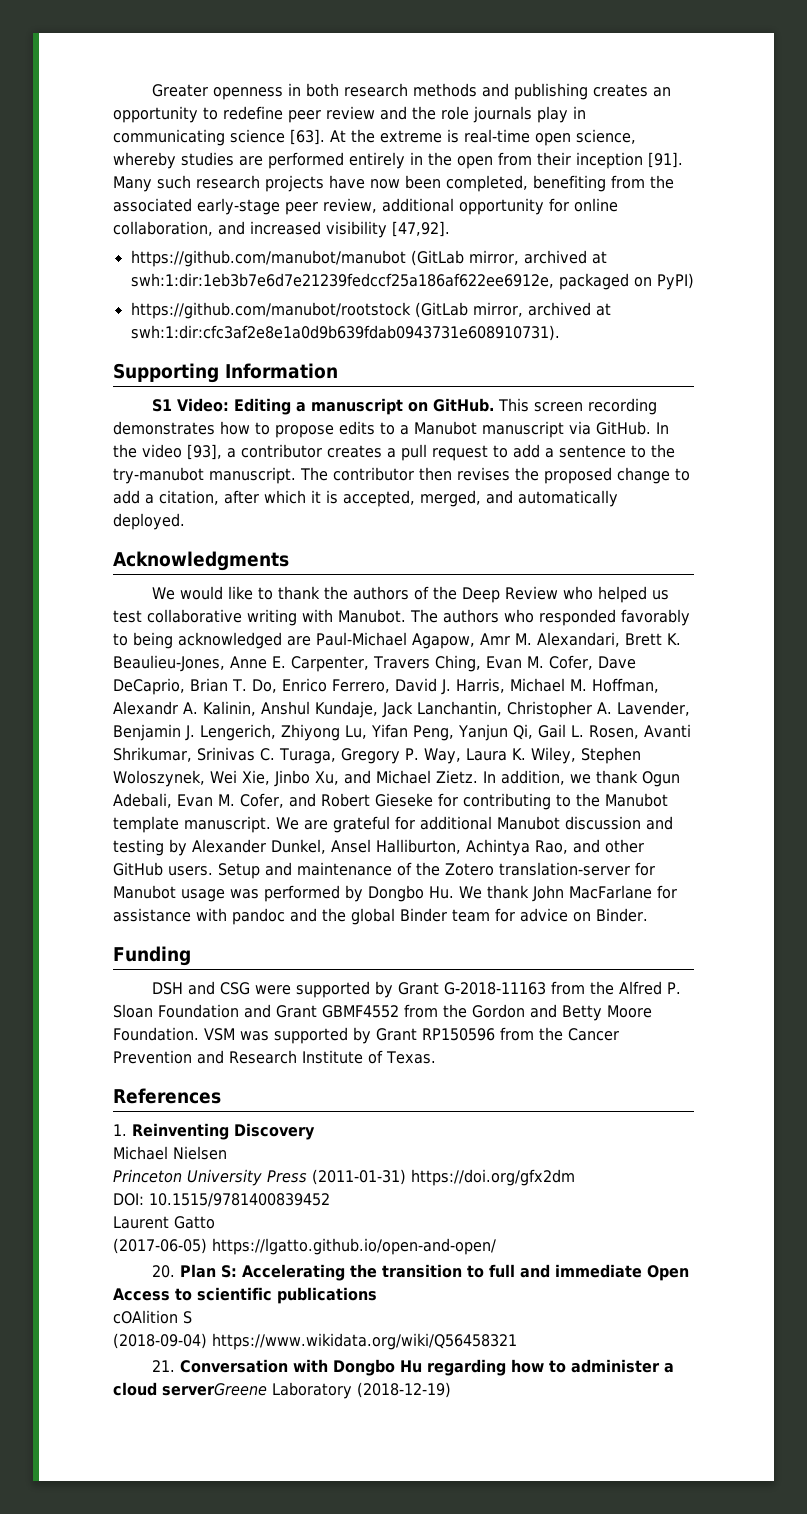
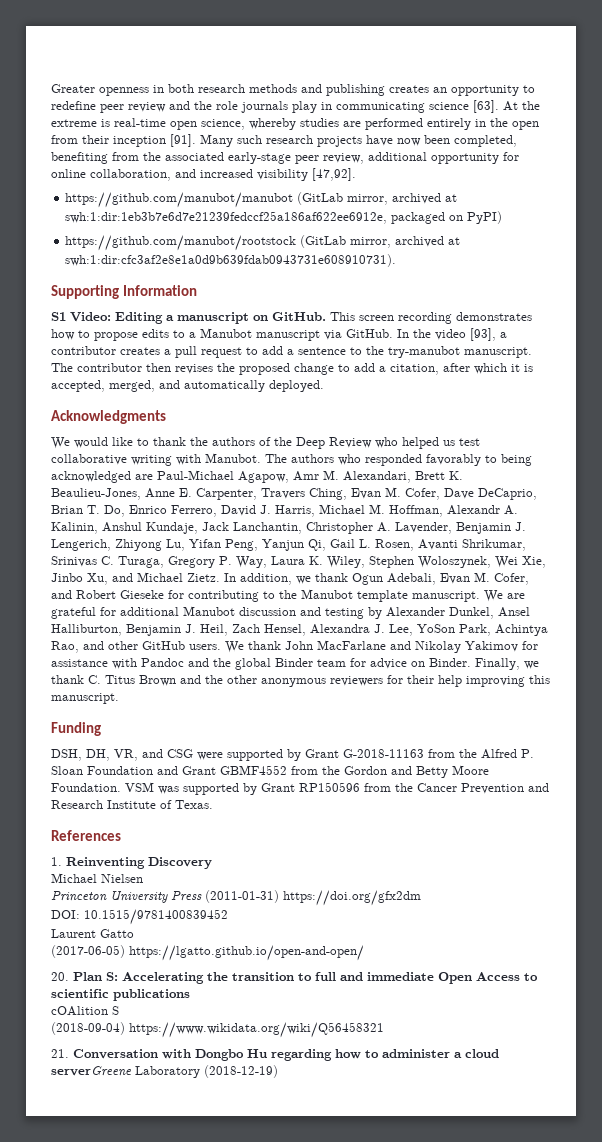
(461, 846) none -> [126,624,491,636] Benjamin J. Heil, Zach Hensel, Alexandra J. Lee, YoSon Park,
[218,862,655,879] [113,885,454,902] Setup and maintenance of the Zotero translation-server for Manubot usage was performed by Dongbo Hu. -> (221, 647) none
(652, 892) none -> [390,641,518,653] and Nikolay Yakimov
[232,908,285,925] pandoc -> [141,658,184,667] Pandoc
[113,946,191,966] [151,982,183,995] // Funding // DSH -> [475,658,539,670] [51,675,550,687] [51,693,119,704] [51,722,101,736] [51,749,138,761] Finally, we thank C. Titus Brown and the other anonymous reviewers for their help improving this manuscript. // Funding // DSH, DH, VR,

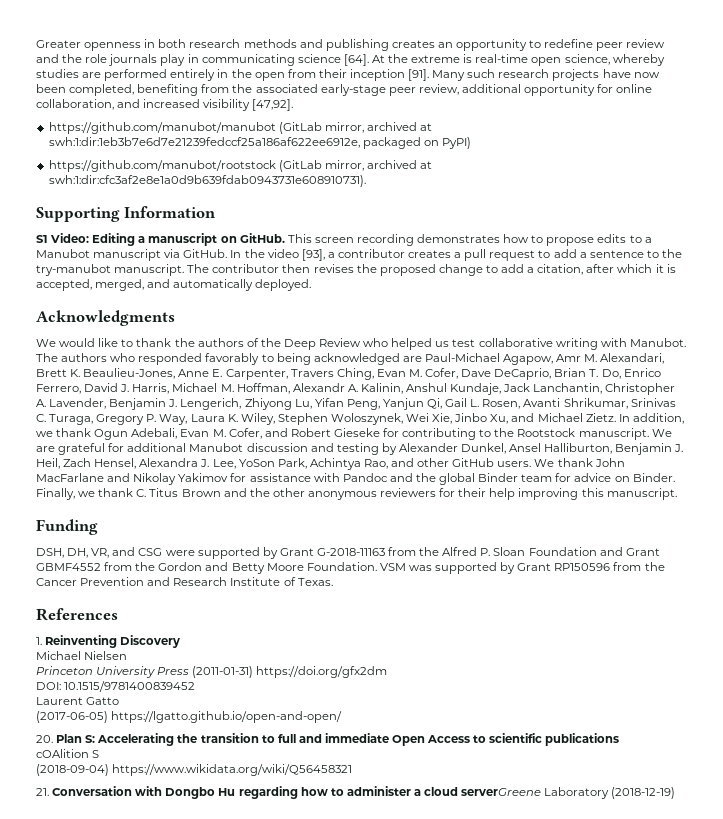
[473,100,499,113] [63]. -> [343,54,369,66] [64].
[301,589,408,602] Manubot template -> [517,428,576,437] Rootstock

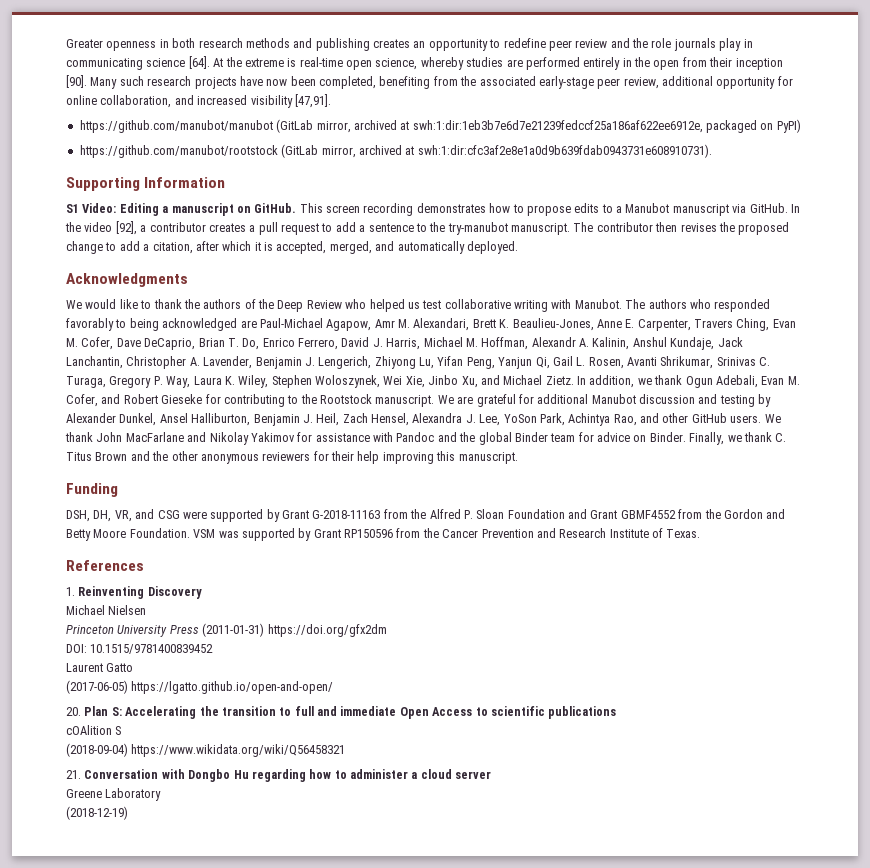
[408,69,430,81] [91]. -> [66,75,87,88] [90].
[252,99,294,111] [47,92]. -> [294,94,331,108] [47,91].
[301,249,325,261] [93], -> [115,221,137,235] [92],
[461,788,542,796] serverGreene -> [455,771,492,779] [66,789,102,798] server // Greene
(610, 793) none -> (162, 794) //

